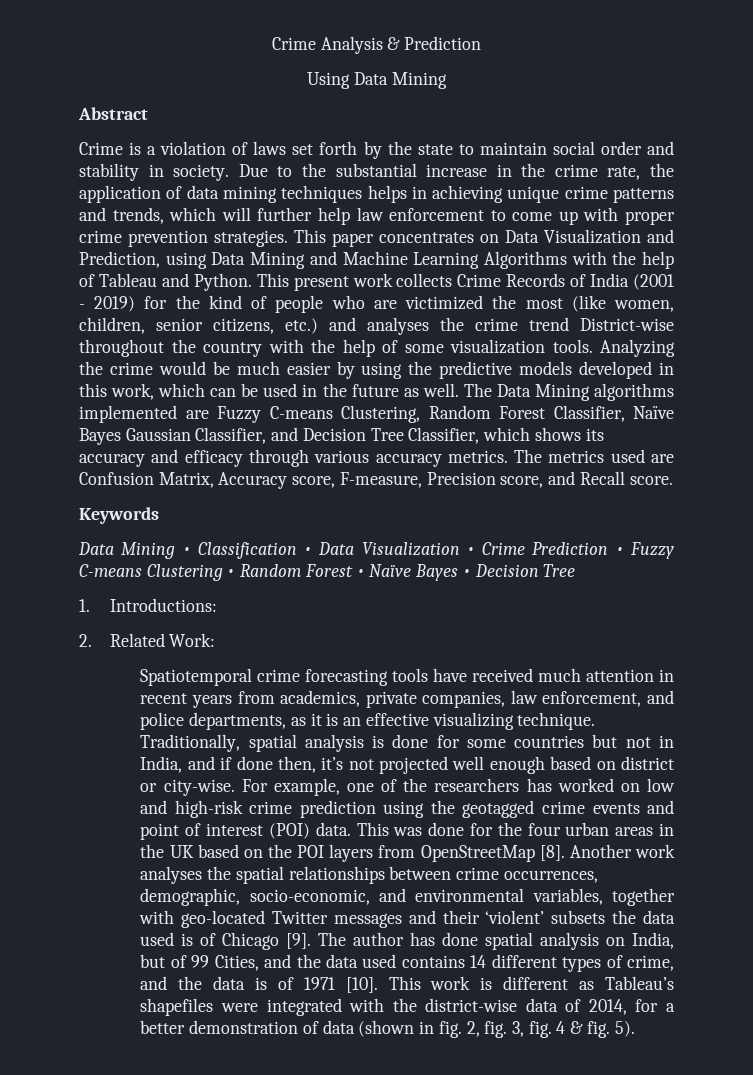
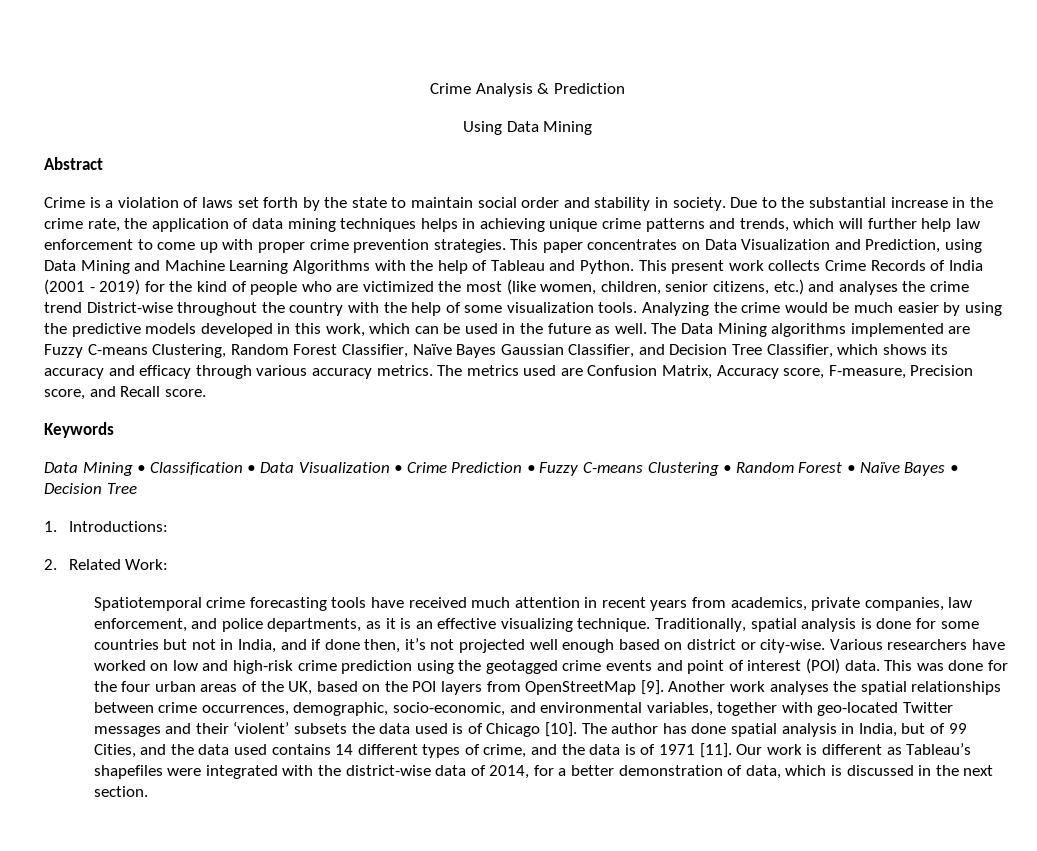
[241,778,552,796] For example, one of the researchers has -> [829,639,1005,650] Various researchers have
[658,823,674,836] [140,844,194,858] in the UK -> [241,681,313,695] of the UK,
[539,845,565,861] [8]. -> [640,680,664,695] [9].
[286,933,312,949] [9]. -> [545,722,578,737] [10].
[606,937,626,946] on -> [841,723,855,734] in
[345,976,421,993] [10]. This -> [699,743,763,758] [11]. Our
[322,1020,635,1038] data (shown in fig. 2, fig. 3, fig. 4 & fig. 5). -> [745,765,994,779] [93,786,148,797] data, which is discussed in the next section.

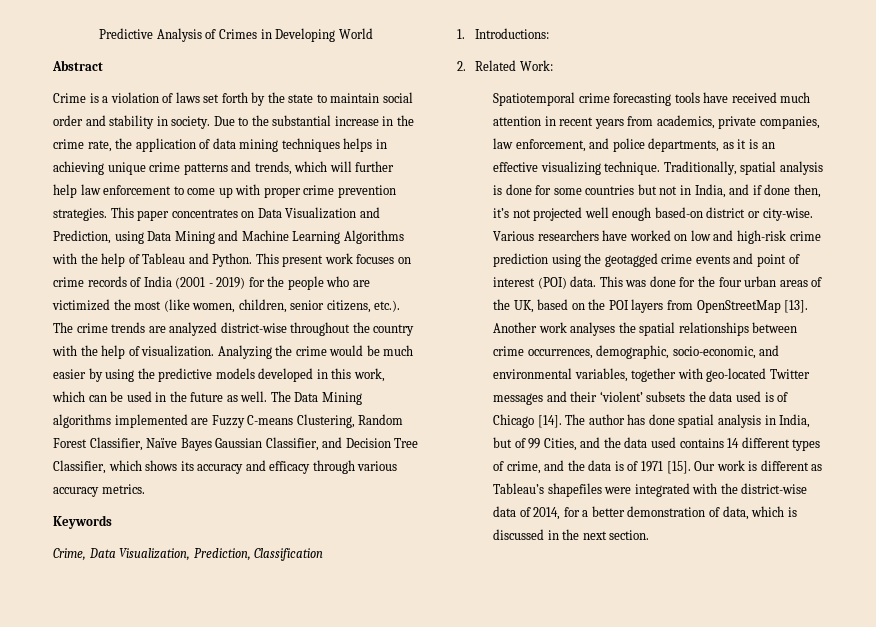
[430,83,625,97] [462,121,593,135] Crime Analysis & Prediction // Using Data Mining -> [99,28,373,42] Predictive Analysis of Crimes in Developing World
[768,260,926,271] collects Crime Records -> [356,254,411,264] [53,276,127,287] focuses on crime records
[196,281,247,292] kind of -> (285, 281) none
[773,279,969,295] [44,302,173,313] etc.) and analyses the crime trend District-wise -> [374,300,401,312] [53,322,287,336] etc.). The crime trends are analyzed district-wise
[464,302,638,313] some visualization tools. -> [141,345,215,357] visualization.
[437,365,974,379] [44,386,206,400] [44,422,114,438] [44,462,958,476] [44,483,137,494] The metrics used are Confusion Matrix, Accuracy score, F-measure, Precision score, and Recall score. // Keywords // Data Mining • Classification • Data Visualization • Crime Prediction • Fuzzy C-means Clustering • Random Forest • Naïve Bayes • Decision Tree -> [53,515,112,529] [53,548,324,561] // Keywords // Crime, Data Visualization, Prediction, Classification
[618,639,683,650] based on -> [654,207,703,218] based-on
[640,680,664,695] [9]. -> [784,300,809,313] [13].
[545,722,578,737] [10]. -> [537,415,562,428] [14].
[699,743,732,758] [11]. -> [666,461,691,474] [15].

